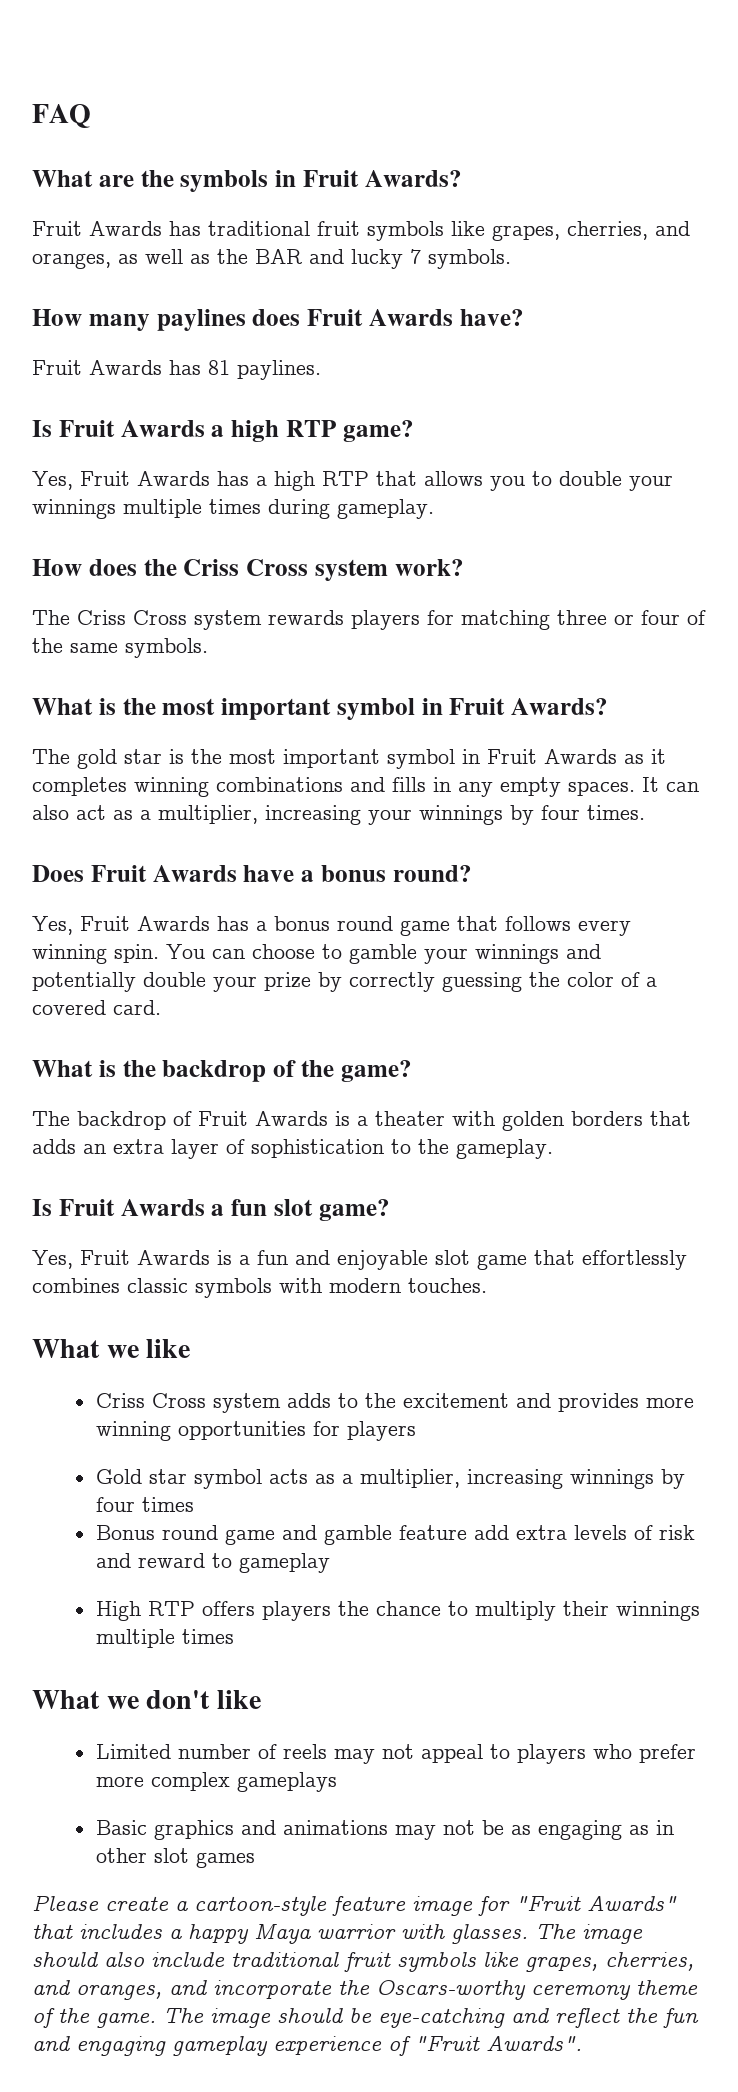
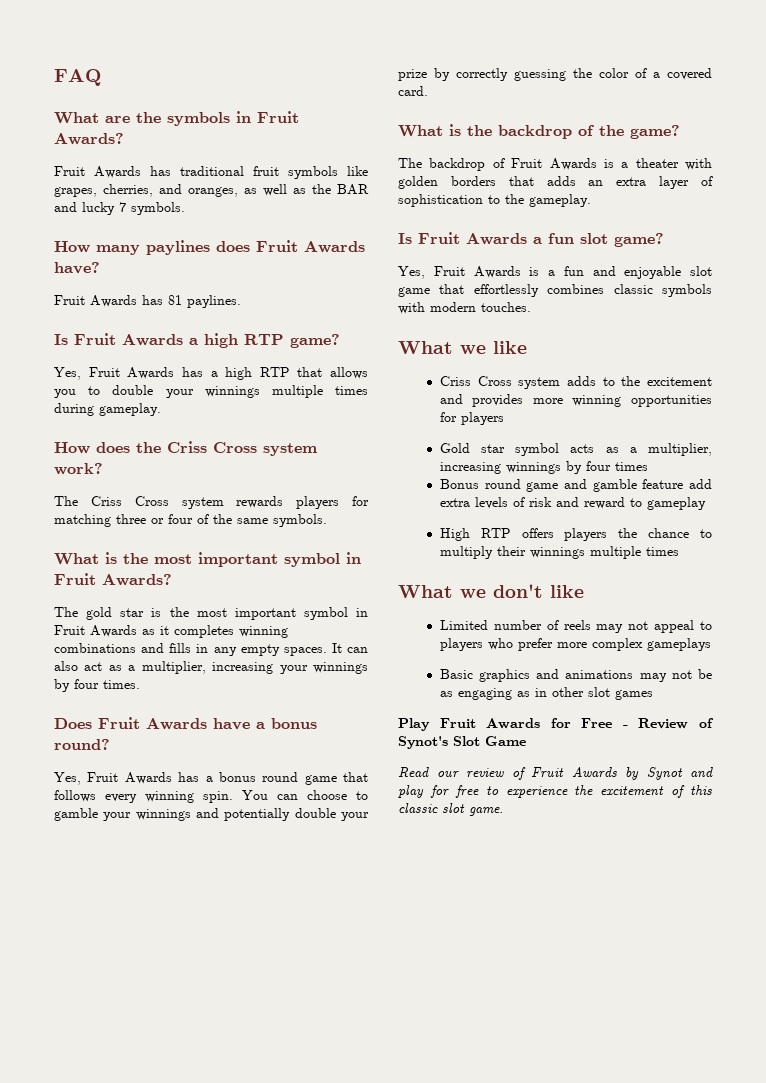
[32,1895,677,1916] [32,1923,643,1944] [32,1952,694,1972] [32,1980,698,2000] [32,2008,699,2028] [32,2036,582,2056] Please create a cartoon-style feature image for "Fruit Awards" that includes a happy Maya warrior with glasses. The image should also include traditional fruit symbols like grapes, cherries, and oranges, and incorporate the Oscars-worthy ceremony theme of the game. The image should be eye-catching and reflect the fun and engaging gameplay experience of "Fruit Awards". -> [398,718,714,731] [398,736,526,749] [398,767,713,780] [398,785,712,798] [398,803,503,816] Play Fruit Awards for Free - Review of Synot's Slot Game // Read our review of Fruit Awards by Synot and play for free to experience the excitement of this classic slot game.

